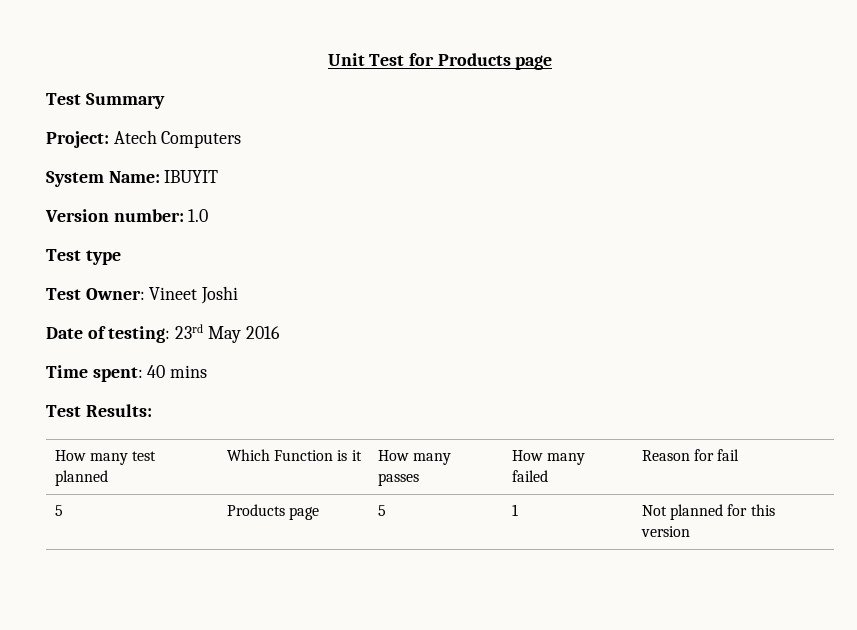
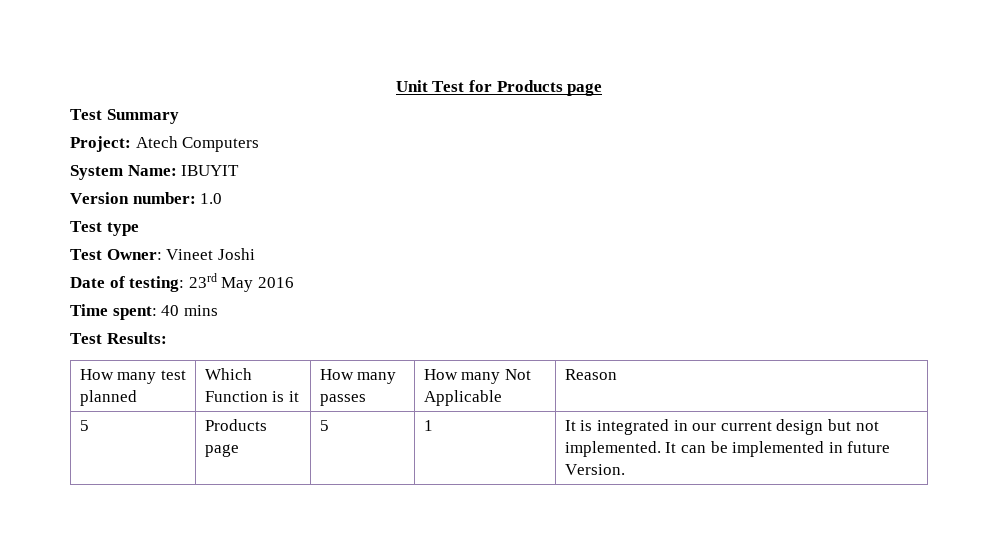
[511,470,548,482] failed -> [505,369,532,380] [423,390,502,406] Not Applicable
[694,449,740,461] for fail -> (617, 374) none
[641,504,775,520] [640,526,690,537] Not planned for this version -> [564,419,879,435] [564,441,891,457] [564,464,625,475] It is integrated in our current design but not implemented. It can be implemented in future Version.

